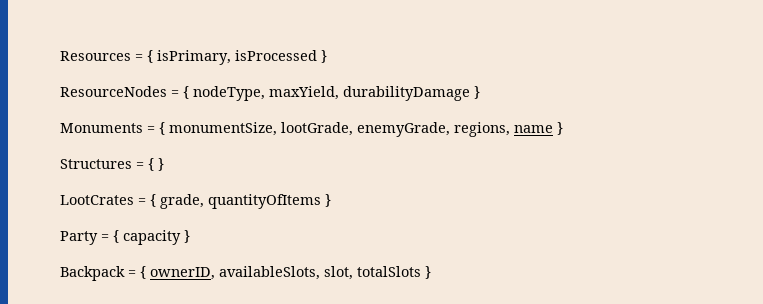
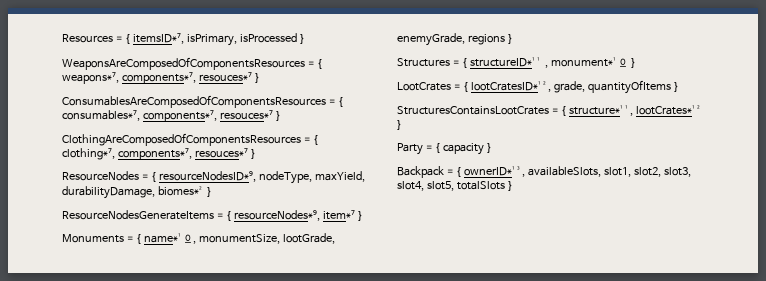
(153, 56) none -> [132,33,184,44] itemsID*⁷,
(327, 56) none -> [62,57,322,70] [62,72,260,84] [62,95,343,108] [62,110,281,122] [62,133,318,146] [62,148,256,160] // WeaponsAreComposedOfComponentsResources = { weapons*⁷, components*⁷, resouces*⁷ } // ConsumablesAreComposedOfComponentsResources = { consumables*⁷, components*⁷, resouces*⁷ } // ClothingAreComposedOfComponentsResources = { clothing*⁷, components*⁷, resouces*⁷ }
(189, 92) none -> [158,171,256,182] resourceNodesID*⁹,
[343,86,470,101] durabilityDamage -> [62,186,212,199] [62,210,355,221] durabilityDamage, biomes*² } // ResourceNodesGenerateItems = { resourceNodes*⁹, item*⁷
(165, 128) none -> [143,233,196,244] name*¹º,
[454,122,553,137] regions, name -> [467,34,505,45] regions
(154, 164) none -> [469,57,628,68] structureID*¹¹ , monument*¹º
(156, 200) none -> [470,81,551,92] lootCratesID*¹²,
(331, 200) none -> [397,105,702,116] [397,120,402,130] // StructuresContainsLootCrates = { structure*¹¹, lootCrates*¹² }
[150,266,353,280] ownerID, availableSlots, slot, -> [463,166,691,177] [397,181,454,191] ownerID*¹³, availableSlots, slot1, slot2, slot3, slot4, slot5,

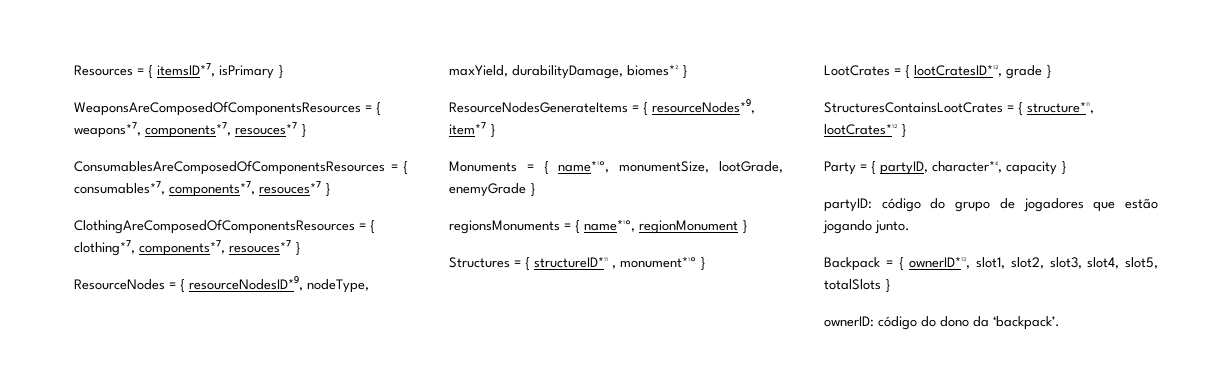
[186,33,297,46] isPrimary, isProcessed -> [219,65,274,79] isPrimary
[397,33,505,46] enemyGrade, regions -> [449,183,536,197] [449,220,738,234] enemyGrade } // regionsMonuments = { name*¹º, regionMonument
[553,80,671,94] grade, quantityOfItems -> [1006,65,1042,79] grade
(440, 148) none -> [880,161,1002,175] partyID, character*⁴,
(492, 148) none -> [824,198,1158,212] [823,220,910,234] // partyID: código do grupo de jogadores que estão jogando junto.
[527,166,601,177] availableSlots, -> (971, 263) none
(513, 186) none -> [824,316,1060,330] // ownerID: código do dono da ‘backpack’.

